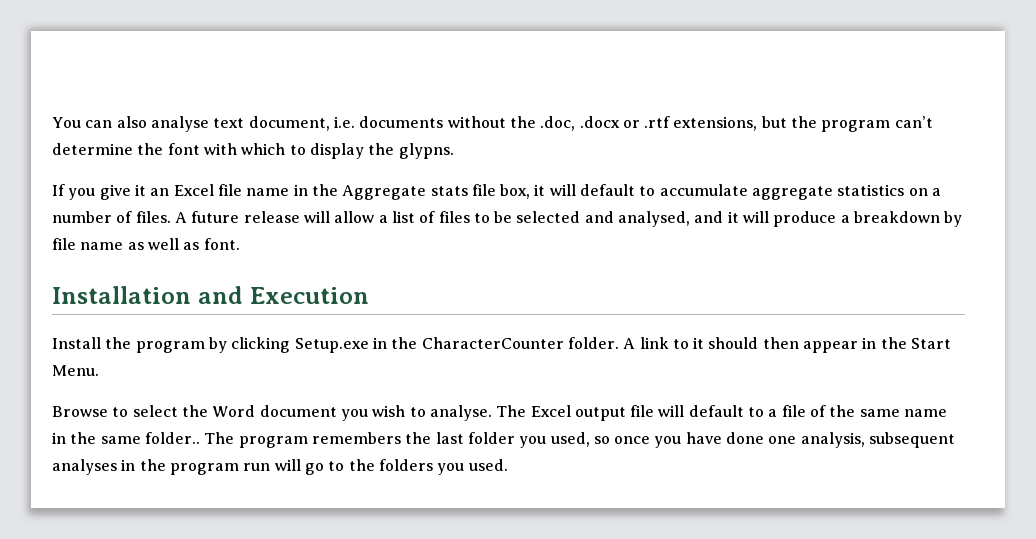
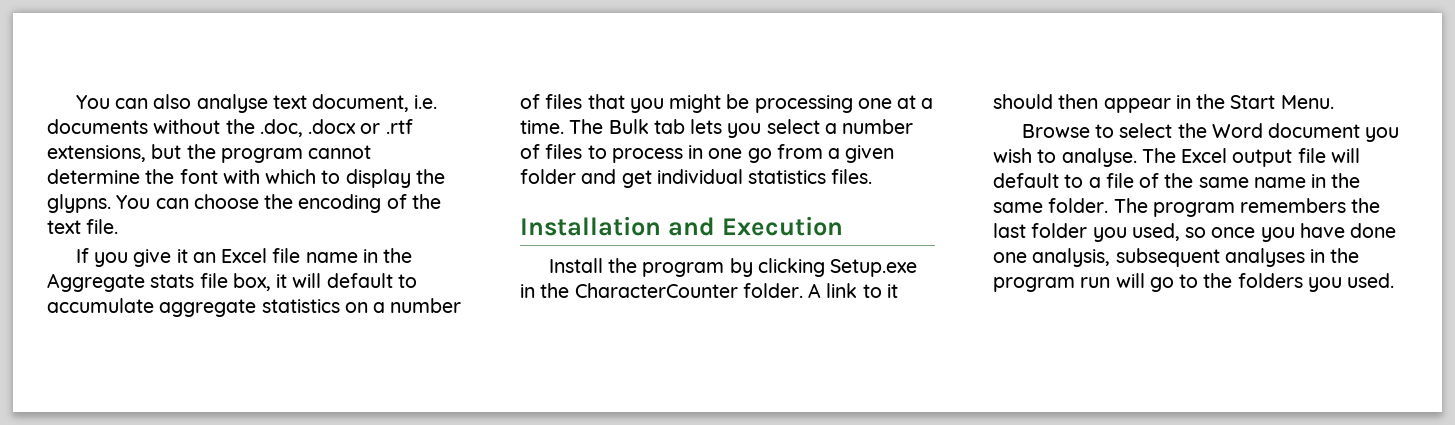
[894,116,933,128] can’t -> [308,145,372,159] cannot
(454, 151) none -> [116,194,441,213] [47,219,119,234] You can choose the encoding of the text file.
[135,211,963,227] [52,238,240,250] files. A future release will allow a list of files to be selected and analysed, and it will produce a breakdown by file name as well as font. -> [545,94,934,113] [520,119,914,138] [520,144,895,163] [520,169,873,188] files that you might be processing one at a time. The Bulk tab lets you select a number of files to process in one go from a given folder and get individual statistics files.
[144,432,200,444] folder.. -> [1048,198,1109,213] folder.

